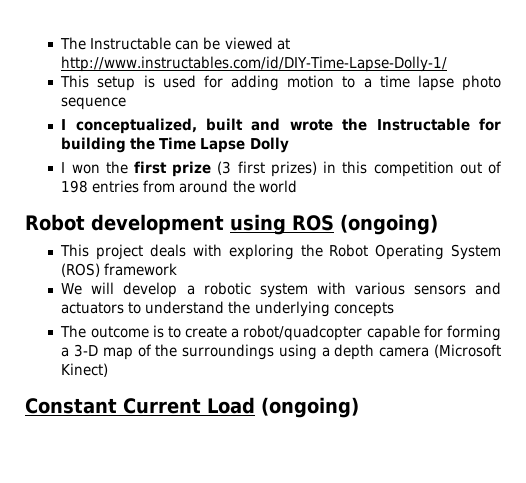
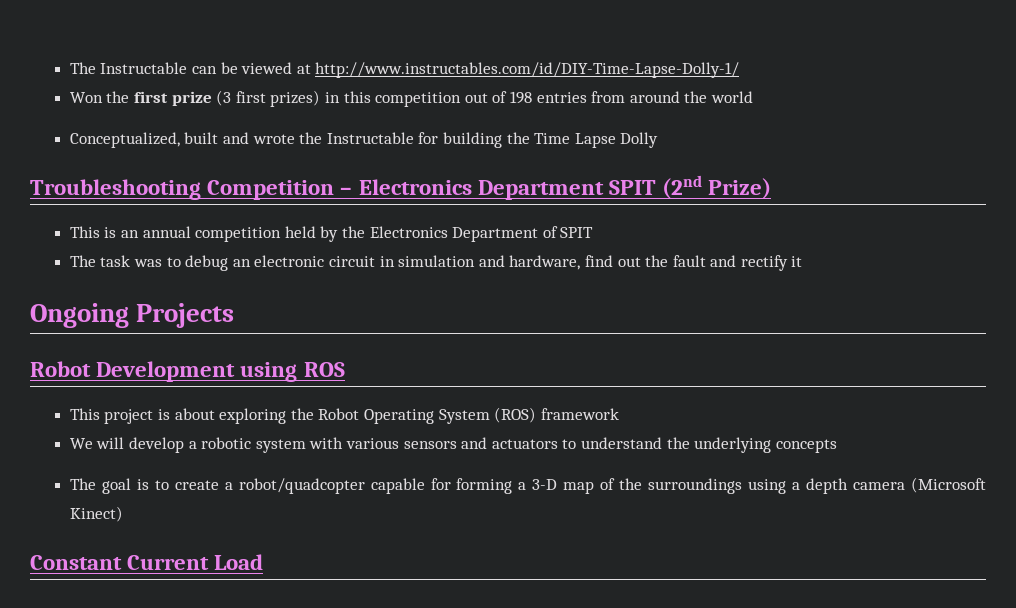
[60,75,502,91] [61,97,127,110] [61,118,501,134] [61,137,289,153] [61,162,100,174] This setup is used for adding motion to a time lapse photo sequence // I conceptualized, built and wrote the Instructable for building the Time Lapse Dolly // I won -> [69,92,103,103] Won
[25,214,224,235] // Robot development -> [69,132,659,148] [30,175,772,200] [69,226,594,242] [69,255,803,271] [30,303,235,328] [30,361,236,382] // Conceptualized, built and wrote the Instructable for building the Time Lapse Dolly // Troubleshooting Competition – Electronics Department SPIT (2nd Prize) // This is an annual competition held by the Electronics Department of SPIT // The task was to debug an electronic circuit in simulation and hardware, find out the fault and rectify it // Ongoing Projects // Robot Development
[340,214,438,235] (ongoing) -> (345, 369) none
[150,244,222,257] deals with -> [158,408,215,420] is about
[90,326,149,338] outcome -> [101,478,131,494] goal
[261,397,359,418] (ongoing) -> (264, 562) none

